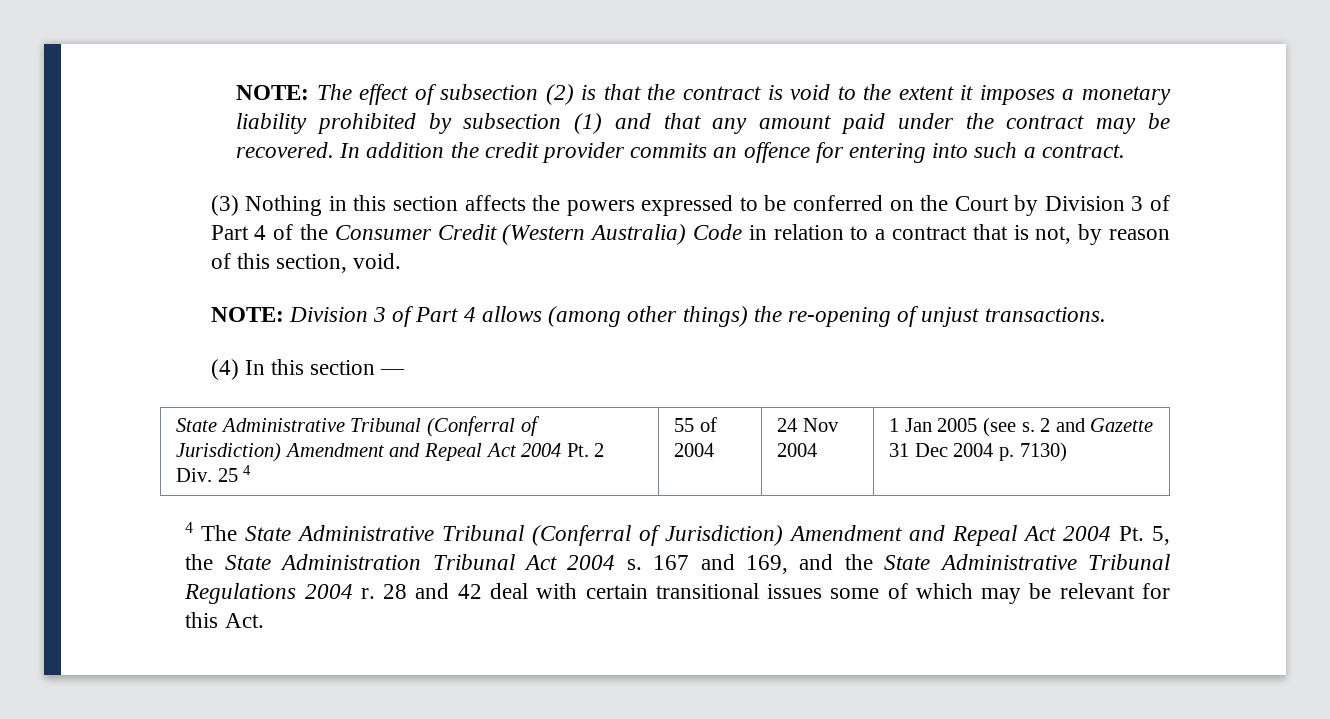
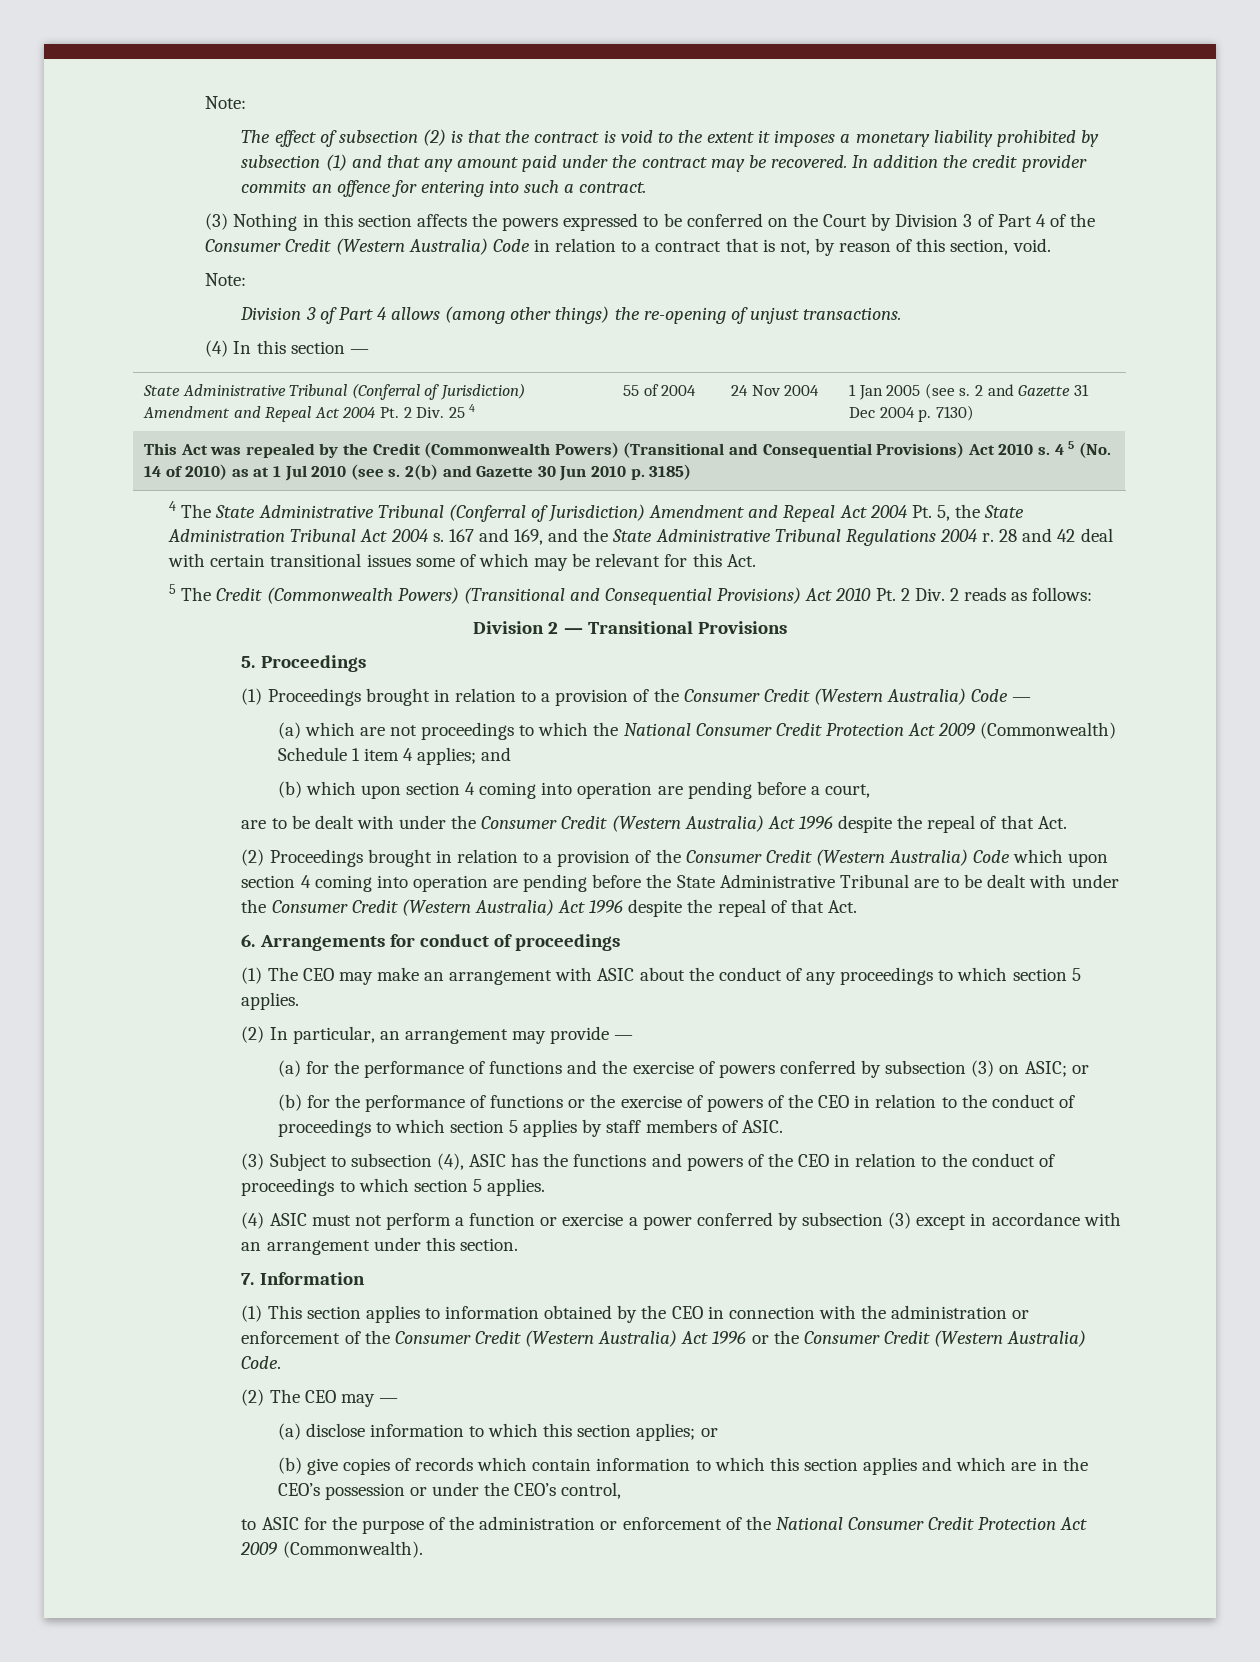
[235,85,309,100] NOTE: -> [205,96,247,109] Note: //
[210,307,284,322] NOTE: -> [205,273,247,286] Note: //
(1067, 452) none -> [144,441,1111,458] [144,464,692,481] // This Act was repealed by the Credit (Commonwealth Powers) (Transitional and Consequential Provisions) Act 2010 s. 4 5 (No. 14 of 2010) as at 1 Jul 2010 (see s. 2(b) and Gazette 30 Jun 2010 p. 3185)
(264, 620) none -> [169,584,1093,605] [473,621,787,634] [241,655,366,672] [241,688,1032,706] [277,722,1117,740] [277,747,512,765] [277,781,871,799] [241,815,1067,833] [241,849,1109,867] [241,874,1119,892] [241,899,857,917] [241,934,621,951] [241,967,1081,985] [241,992,300,1010] [241,1026,634,1044] [277,1060,1089,1078] [277,1094,1076,1112] [277,1119,783,1137] [241,1153,1055,1171] [241,1178,546,1196] [241,1212,1121,1230] [241,1237,518,1255] [241,1272,365,1285] [241,1305,1030,1323] [241,1330,1087,1347] [241,1356,282,1369] [241,1389,398,1407] [277,1423,718,1441] [277,1457,1088,1475] [277,1482,622,1500] [241,1516,1088,1534] [240,1541,423,1558] // 5 The Credit (Commonwealth Powers) (Transitional and Consequential Provisions) Act 2010 Pt. 2 Div. 2 reads as follows: // Division 2 — Transitional Provisions // 5. Proceedings // (1) Proceedings brought in relation to a provision of the Consumer Credit (Western Australia) Code — // (a) which are not proceedings to which the National Consumer Credit Protection Act 2009 (Commonwealth) Schedule 1 item 4 applies; and // (b) which upon section 4 coming into operation are pending before a court, // are to be dealt with under the Consumer Credit (Western Australia) Act 1996 despite the repeal of that Act. // (2) Proceedings brought in relation to a provision of the Consumer Credit (Western Australia) Code which upon section 4 coming into operation are pending before the State Administrative Tribunal are to be dealt with under the Consumer Credit (Western Australia) Act 1996 despite the repeal of that Act. // 6. Arrangements for conduct of proceedings // (1) The CEO may make an arrangement with ASIC about the conduct of any proceedings to which section 5 applies. // (2) In particular, an arrangement may provide — // (a) for the performance of functions and the exercise of powers conferred by subsection (3) on ASIC; or // (b) for the performance of functions or the exercise of powers of the CEO in relation to the conduct of proceedings to which section 5 applies by staff members of ASIC. // (3) Subject to subsection (4), ASIC has the functions and powers of the CEO in relation to the conduct of proceedings to which section 5 applies. // (4) ASIC must not perform a function or exercise a power conferred by subsection (3) except in accordance with an arrangement under this section. // 7. Information // (1) This section applies to information obtained by the CEO in connection with the administration or enforcement of the Consumer Credit (Western Australia) Act 1996 or the Consumer Credit (Western Australia) Code. // (2) The CEO may — // (a) disclose information to which this section applies; or // (b) give copies of records which contain information to which this section applies and which are in the CEO’s possession or under the CEO’s control, // to ASIC for the purpose of the administration or enforcement of the National Consumer Credit Protection Act 2009 (Commonwealth).

